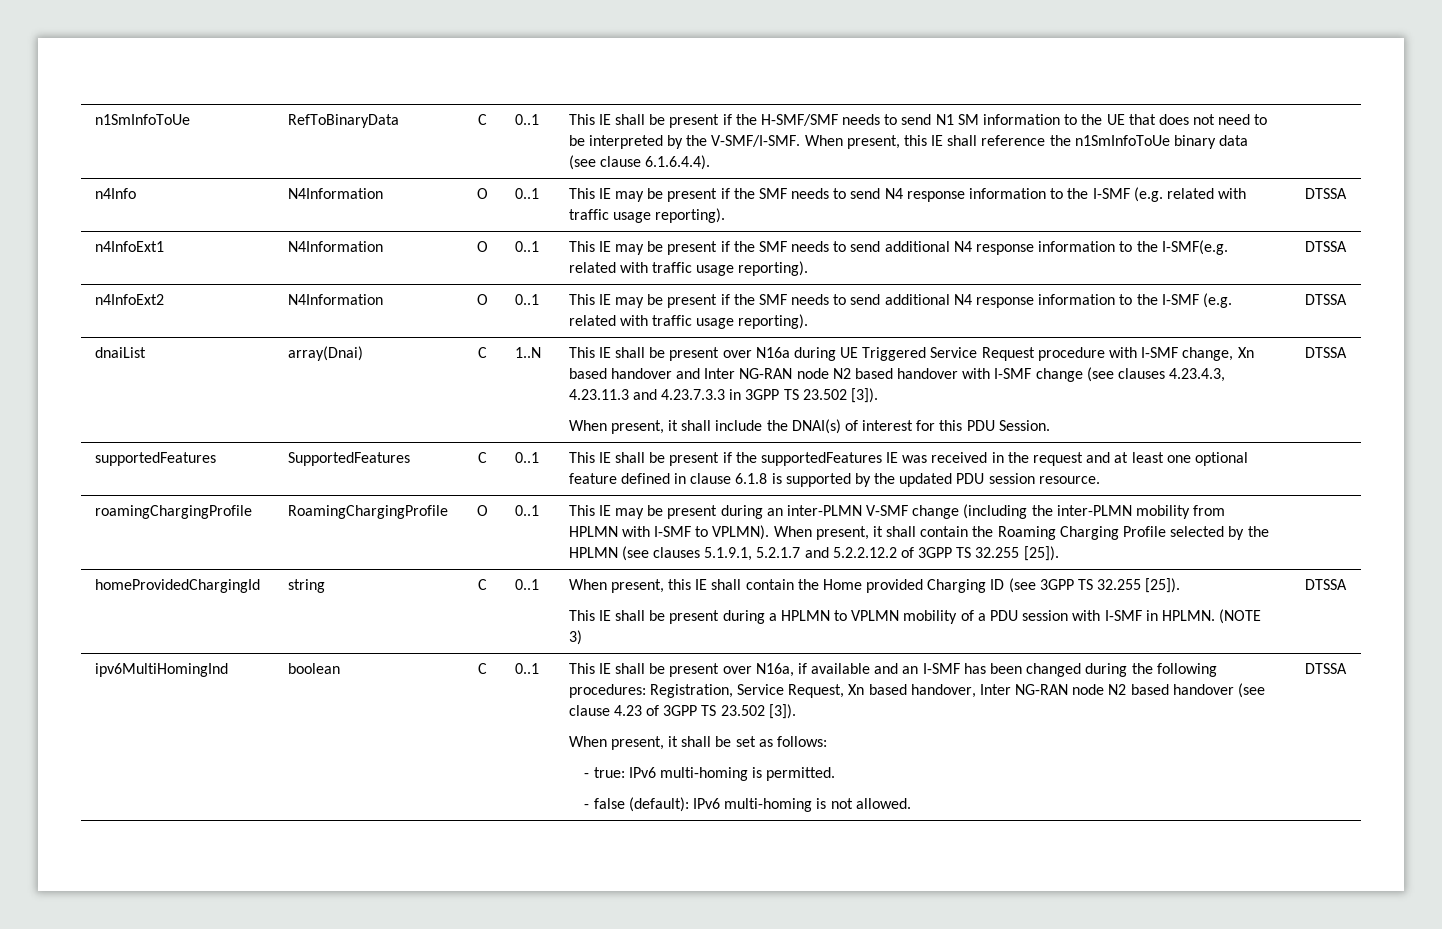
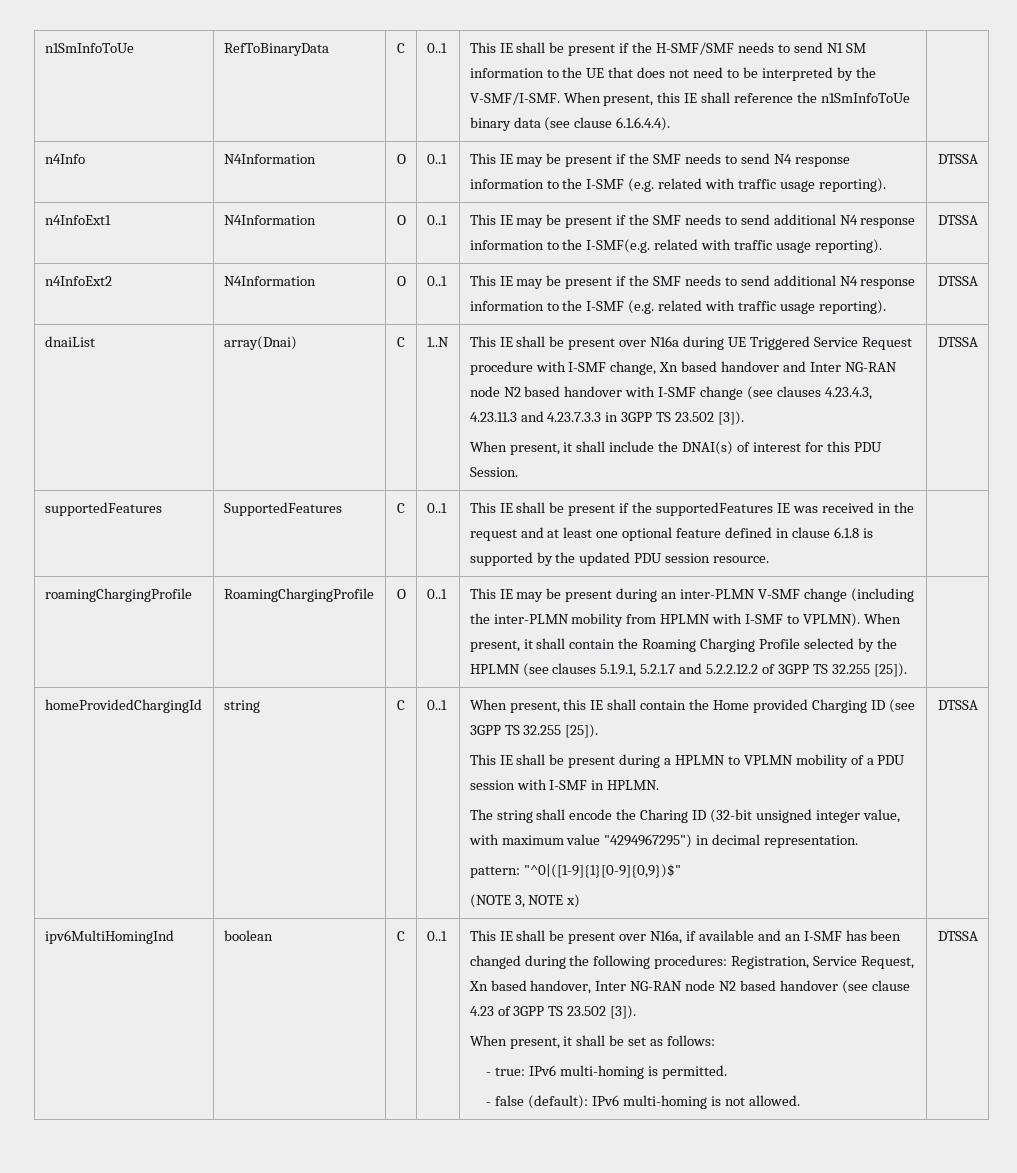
[1219,609,1262,624] [568,630,582,645] (NOTE 3) -> [469,809,900,823] [468,834,859,848] [469,864,681,878] [469,894,581,908] // The string shall encode the Charing ID (32-bit unsigned integer value, with maximum value "4294967295") in decimal representation. // pattern: "^0|([1-9]{1}[0-9]{0,9})$" // (NOTE 3, NOTE x)

